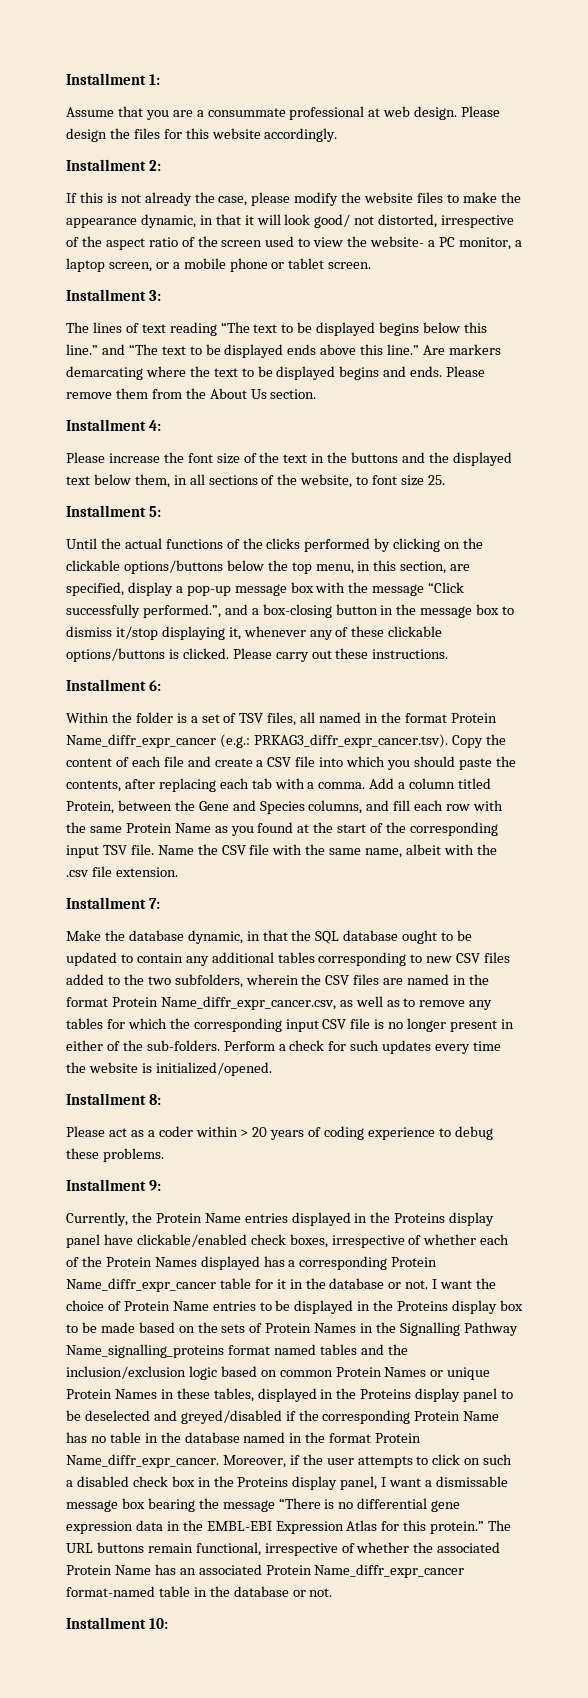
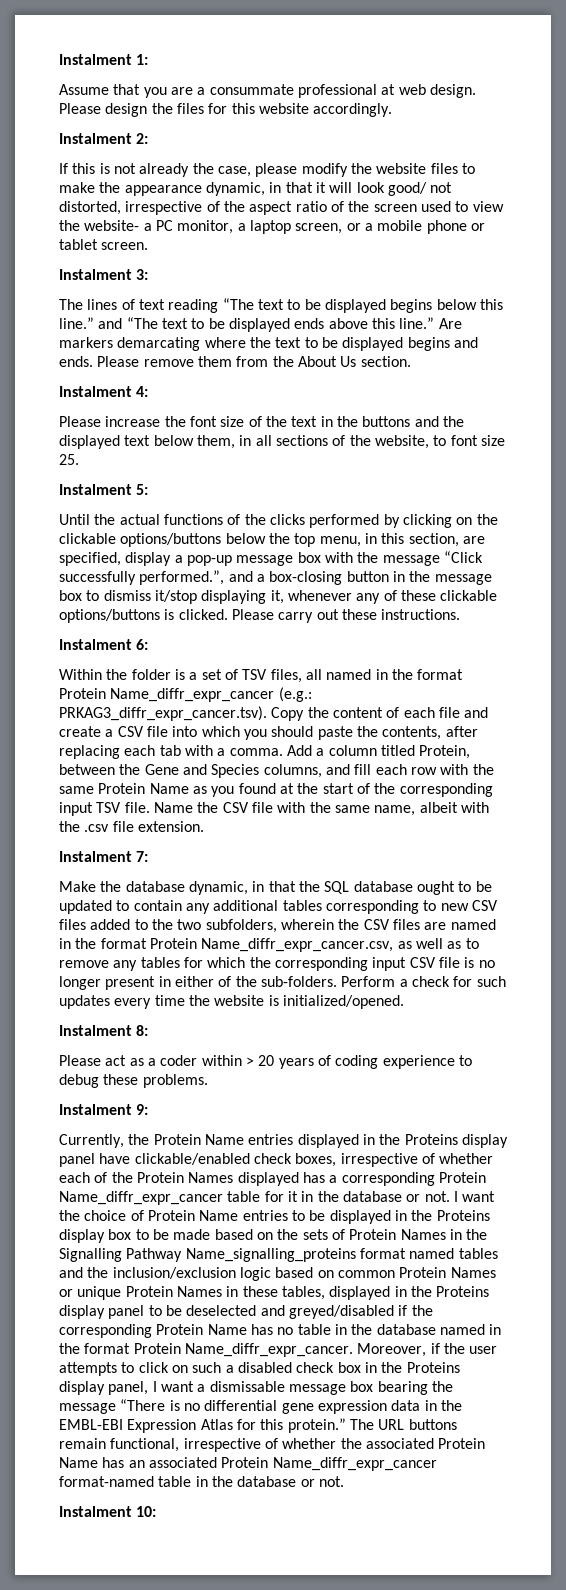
[66,73,146,85] Installment -> [59,54,132,65] Instalment
[66,159,146,171] Installment -> [59,133,132,144] Instalment
[66,289,146,301] Installment -> [59,269,132,280] Instalment
[66,419,146,431] Installment -> [59,386,132,397] Instalment
[66,505,146,517] Installment -> [59,484,132,495] Instalment
[66,679,146,691] Installment -> [59,639,132,650] Instalment
[66,897,146,909] Installment -> [59,851,132,862] Instalment
[66,1093,146,1105] Installment -> [59,1025,132,1036] Instalment
[66,1179,146,1191] Installment -> [59,1104,132,1115] Instalment
[66,1617,146,1629] Installment -> [59,1506,132,1517] Instalment

